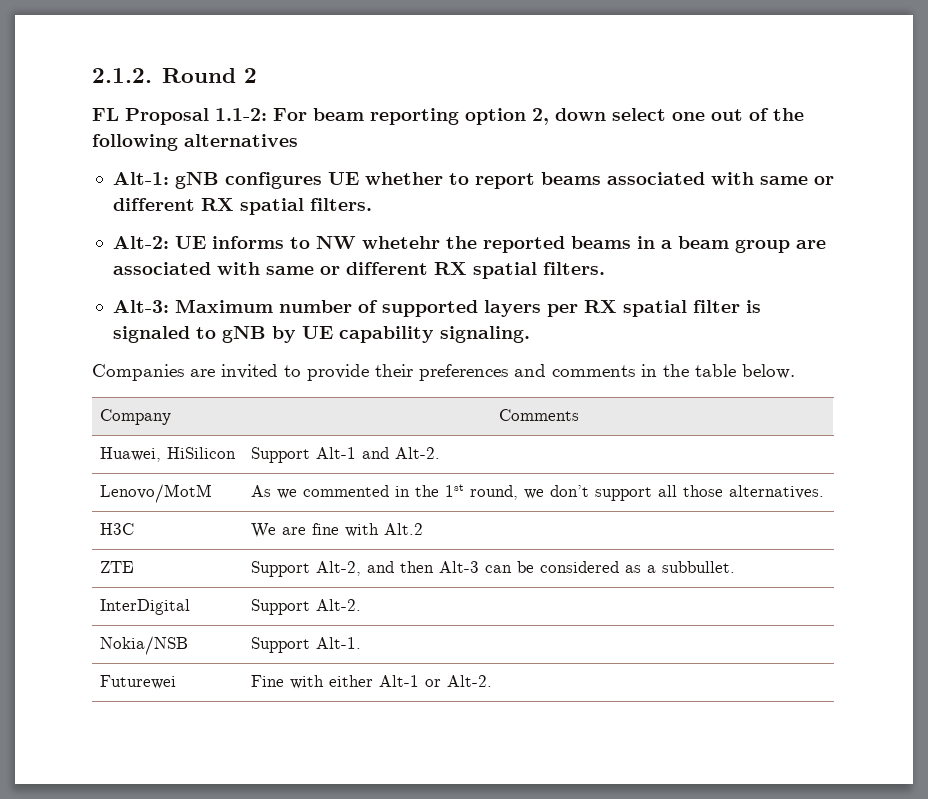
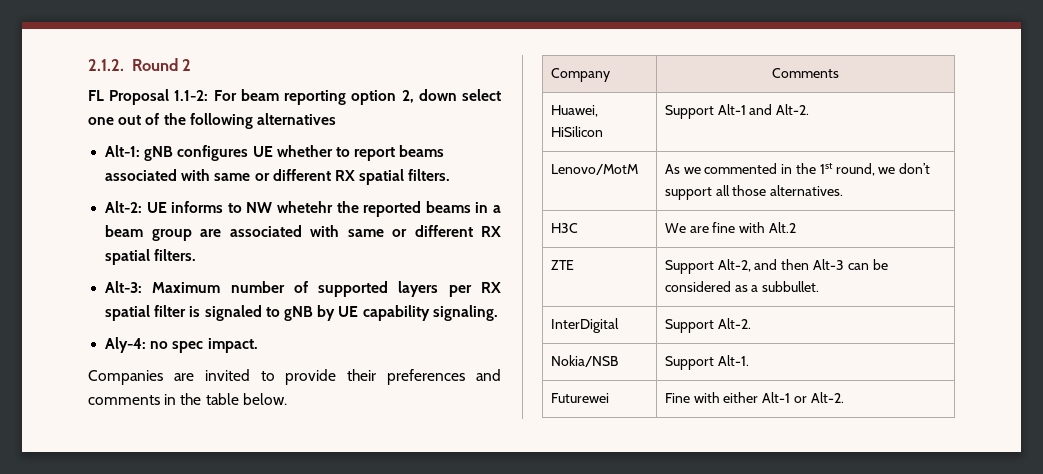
(530, 334) none -> [105,337,258,353] // Aly-4: no spec impact.

